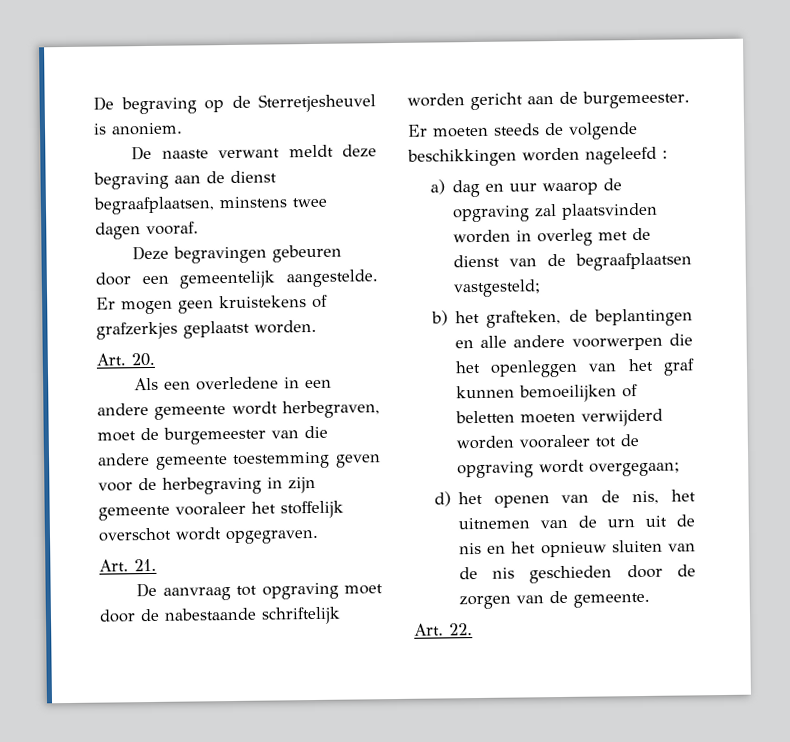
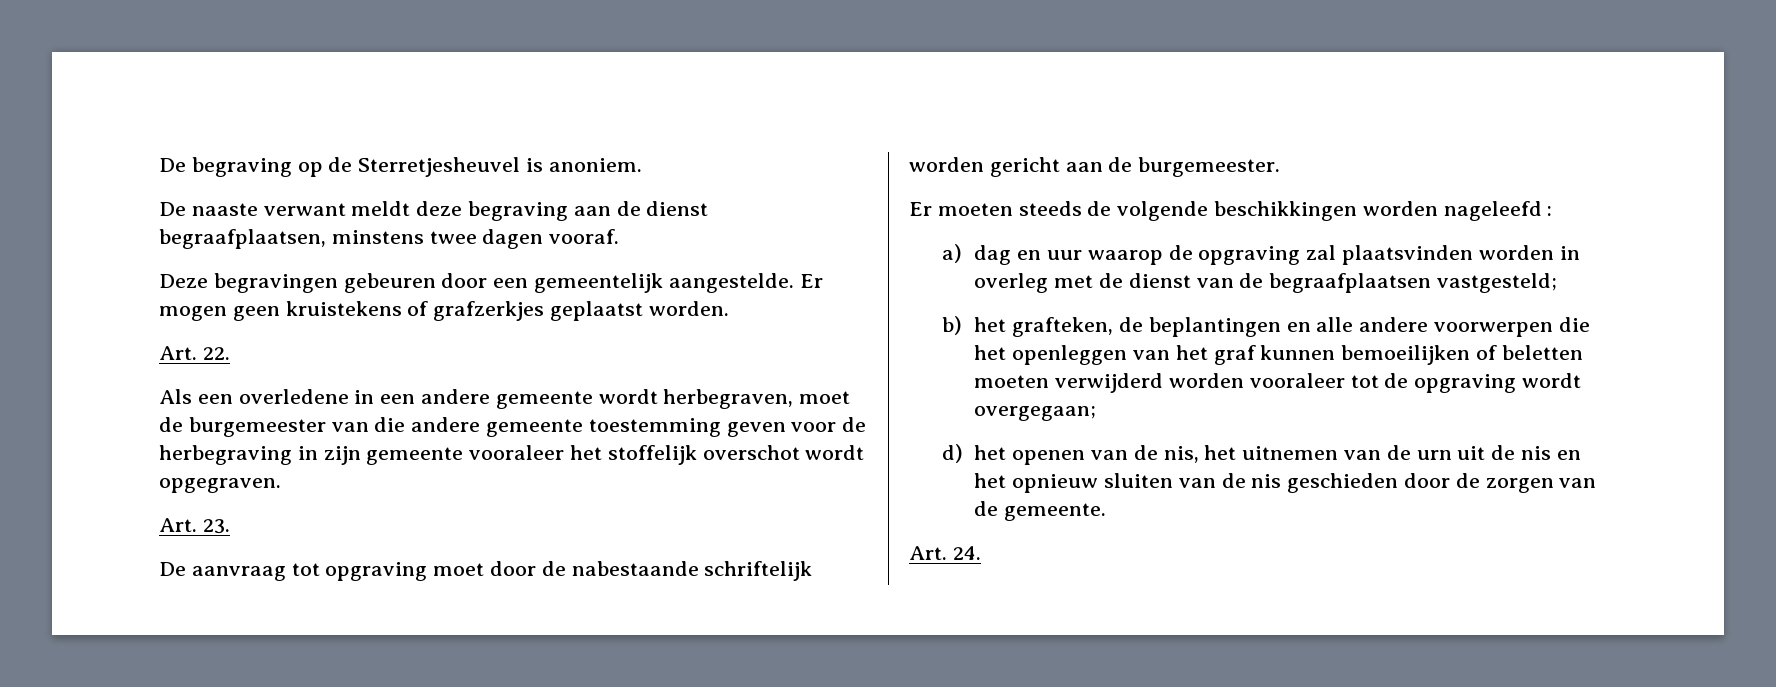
[131,352,155,367] 20. -> [202,347,230,360] 22.
[134,558,157,572] 21. -> [202,519,230,534] 23.
[449,623,473,636] 22. -> [952,546,981,560] 24.

